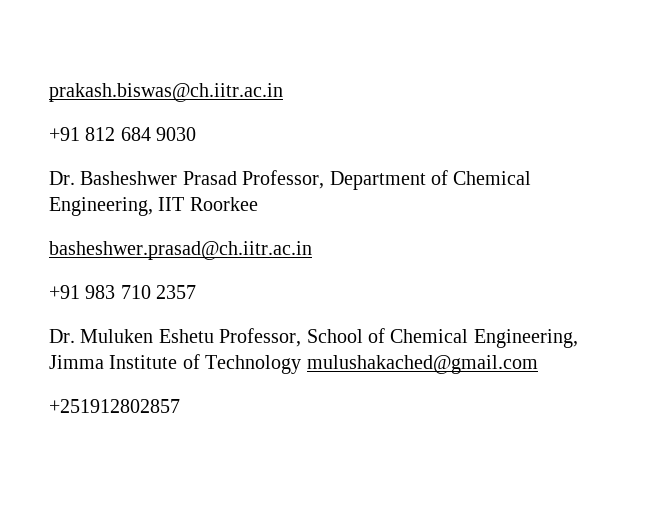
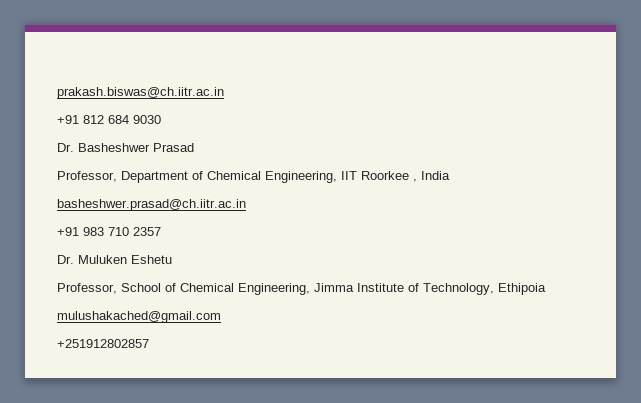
(237, 178) none -> (194, 147) //
(258, 204) none -> [413,171,450,182] , India
(214, 336) none -> (172, 259) //
[205,355,302,374] Technology -> [423,283,546,295] Technology, Ethipoia //

